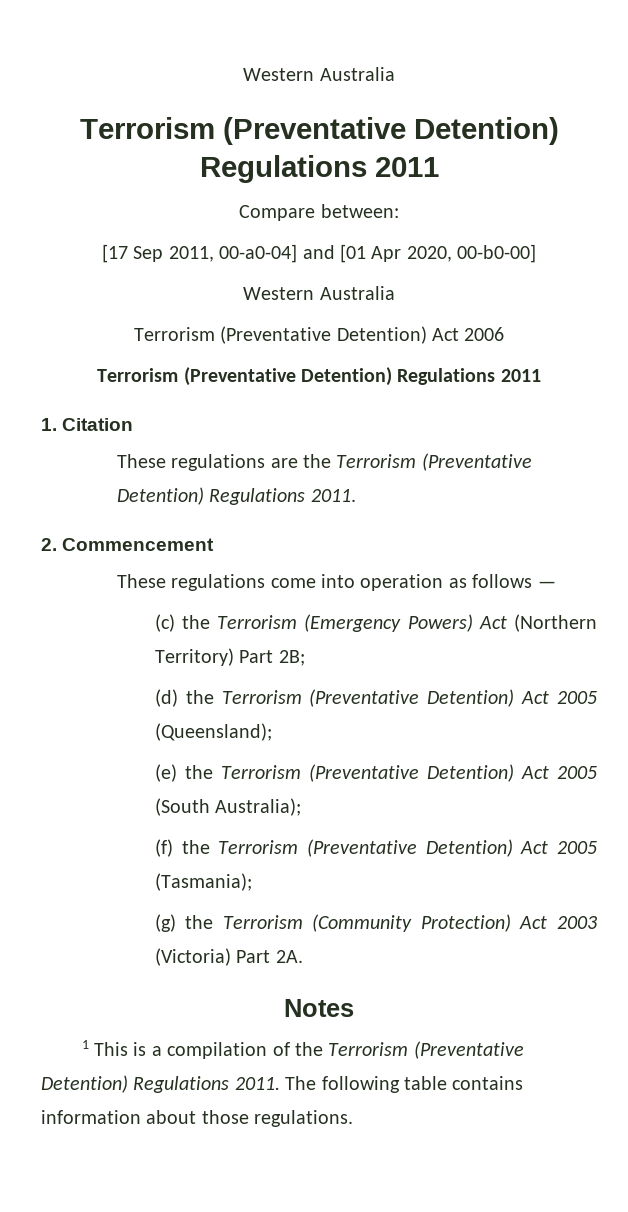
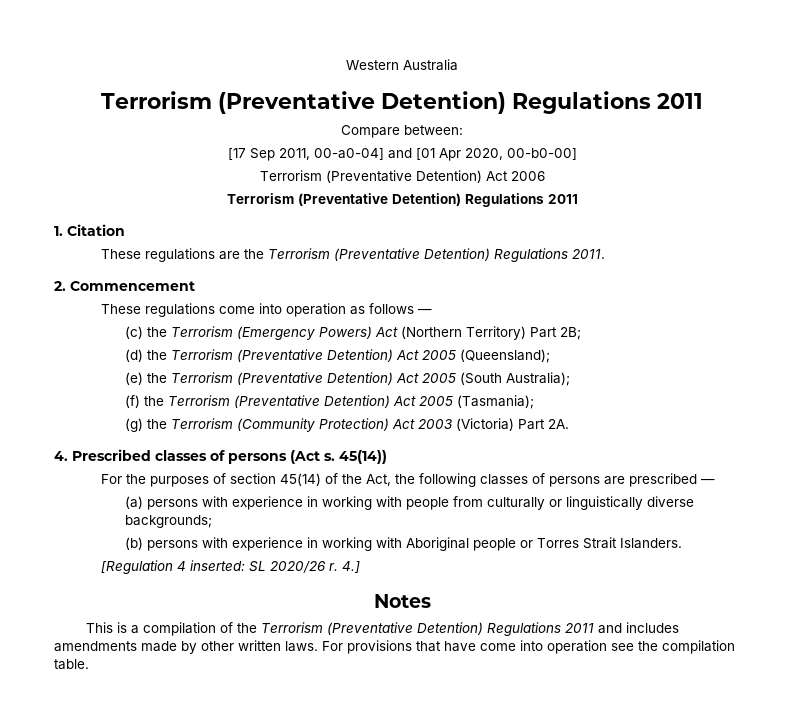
[243,286,395,300] // Western Australia -> (577, 154) none
(303, 956) none -> [54,449,387,464] [101,473,716,487] [124,496,694,510] [124,515,212,528] [124,537,682,551] [101,560,361,574] // 4. Prescribed classes of persons (Act s. 45(14)) // For the purposes of section 45(14) of the Act, the following classes of persons are prescribed — // (a) persons with experience in working with people from culturally or linguistically diverse backgrounds; // (b) persons with experience in working with Aboriginal people or Torres Strait Islanders. // [Regulation 4 inserted: SL 2020/26 r. 4.]
[81,1040,89,1049] 1 -> (431, 601) none
[234,1076,524,1093] [41,1110,354,1127] 2011. The following table contains information about those regulations. -> [564,622,679,634] [54,640,735,654] [54,659,89,670] 2011 and includes amendments made by other written laws. For provisions that have come into operation see the compilation table.

